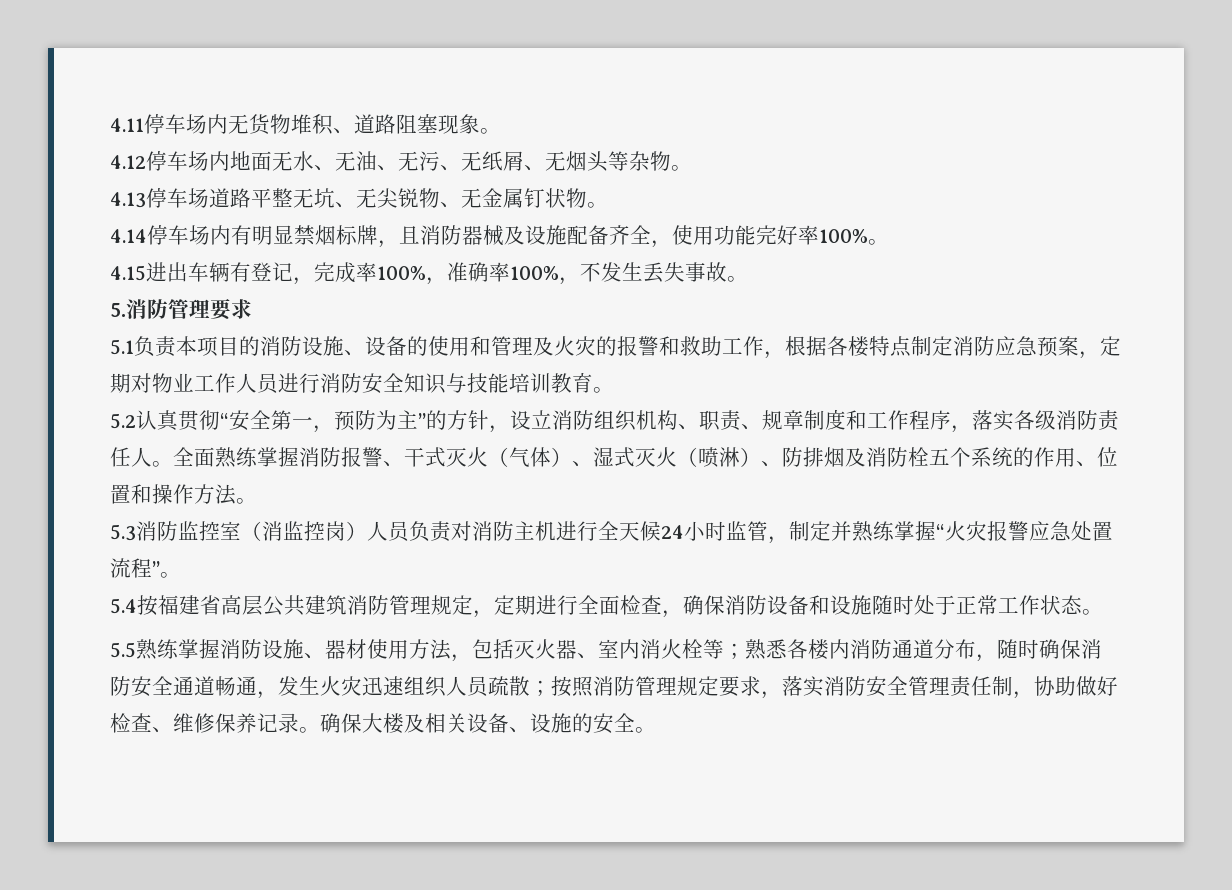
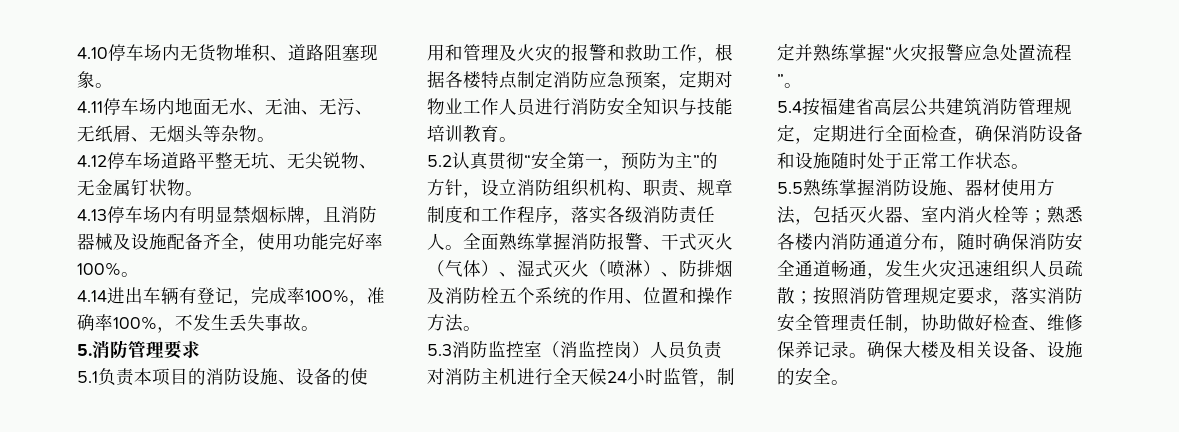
[110,118,144,132] 4.11 -> [77,47,108,59] 4.10
[110,155,146,169] 4.12 -> [77,101,103,113] 4.11
[110,192,146,208] 4.13 -> [77,155,107,167] 4.12
[110,229,147,243] 4.14 -> [77,209,107,221] 4.13
[110,265,146,281] 4.15 -> [77,290,107,302] 4.14

